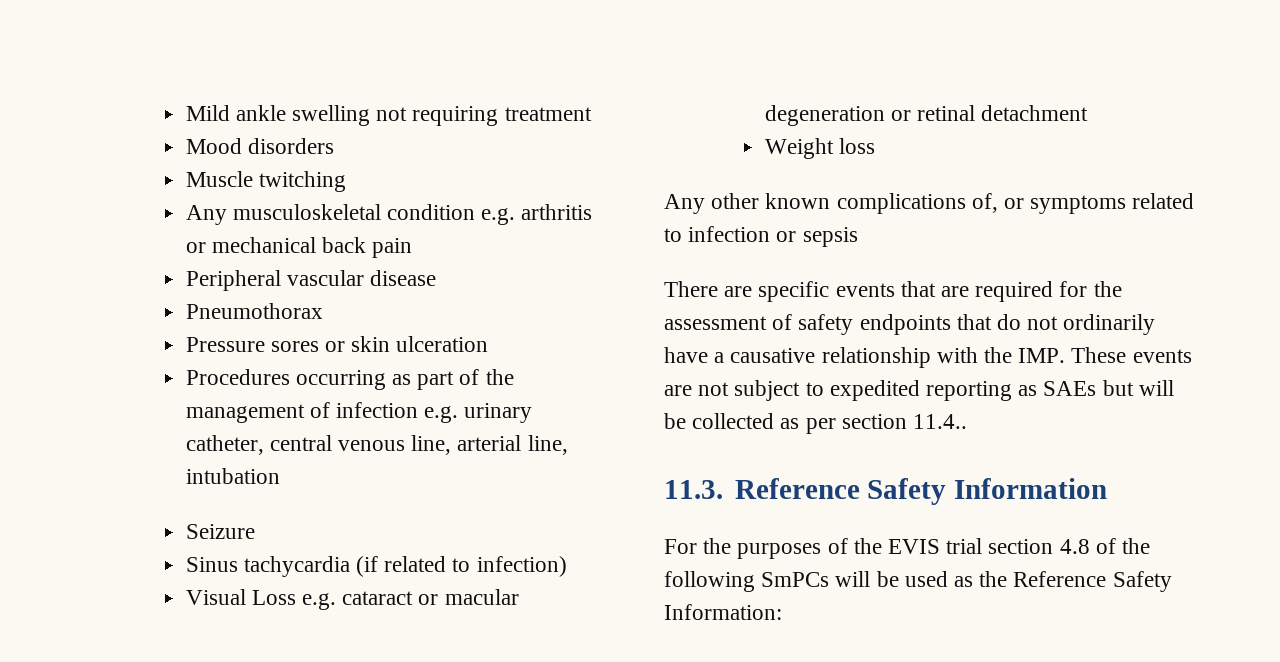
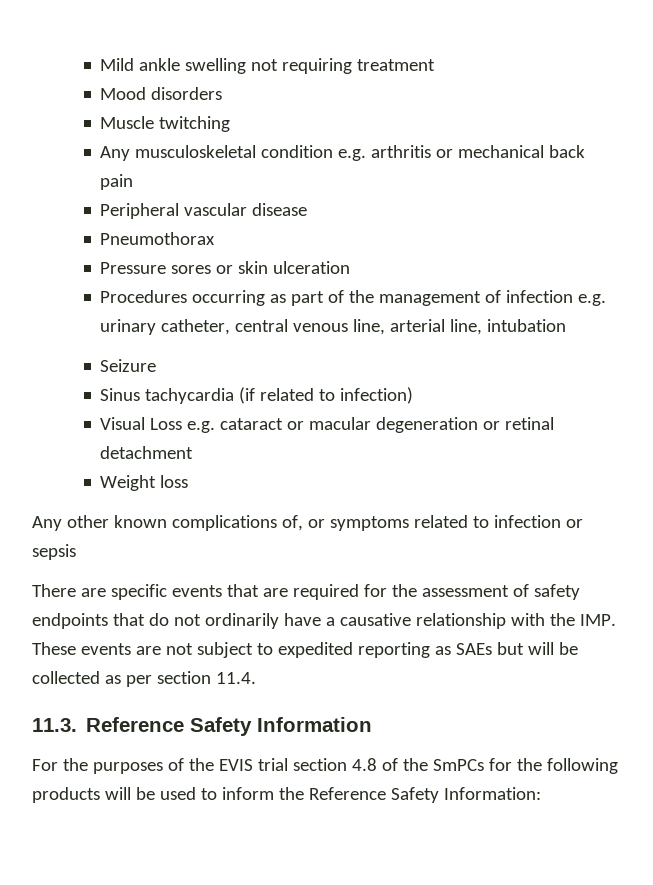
[913,414,968,429] 11.4.. -> [215,672,256,684] 11.4.
[664,571,830,592] following SmPCs -> [432,758,618,774] [32,787,100,803] SmPCs for the following products
[954,576,974,587] as -> [200,787,274,800] to inform

